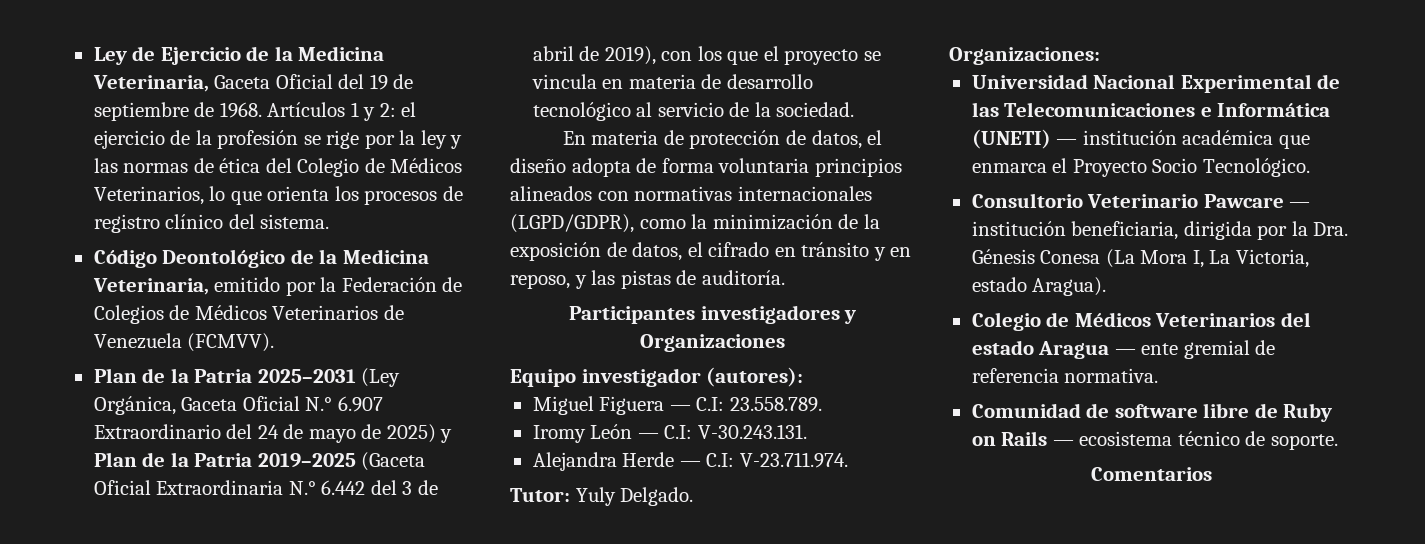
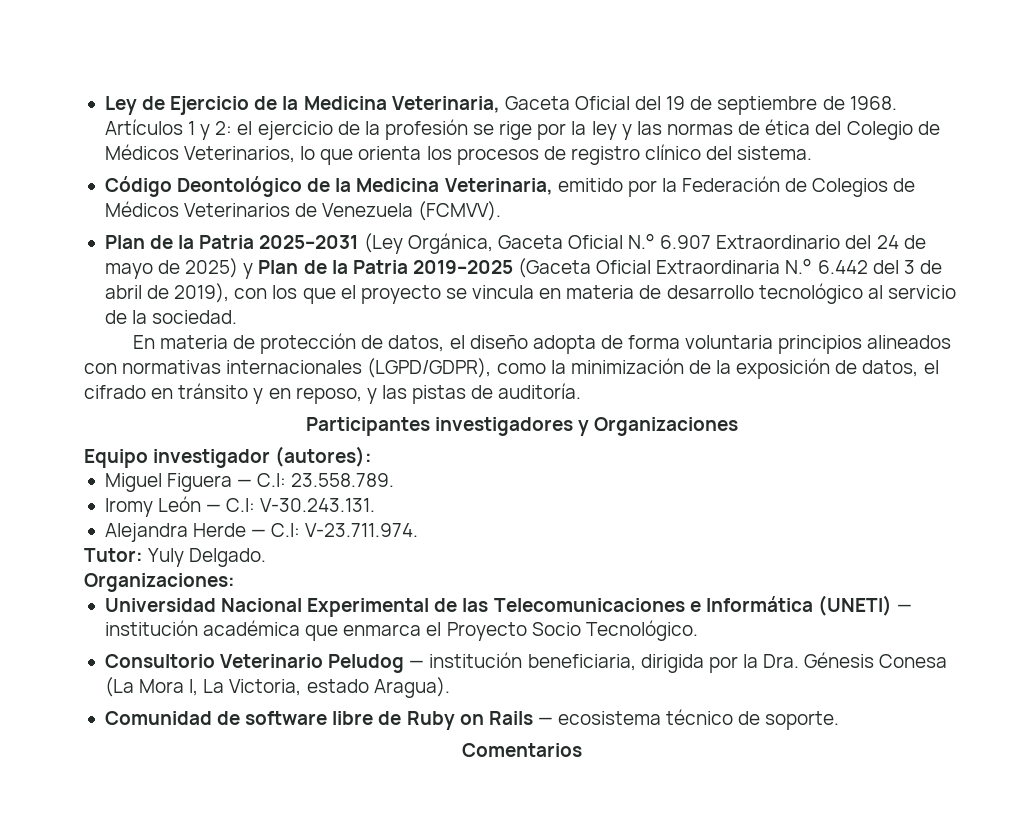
[1203,194,1284,208] Pawcare -> [328,654,405,673] Peludog
[971,312,1311,331] [971,340,1276,359] [971,368,1159,383] // Colegio de Médicos Veterinarios del estado Aragua — ente gremial de referencia normativa. -> (450, 687) none

